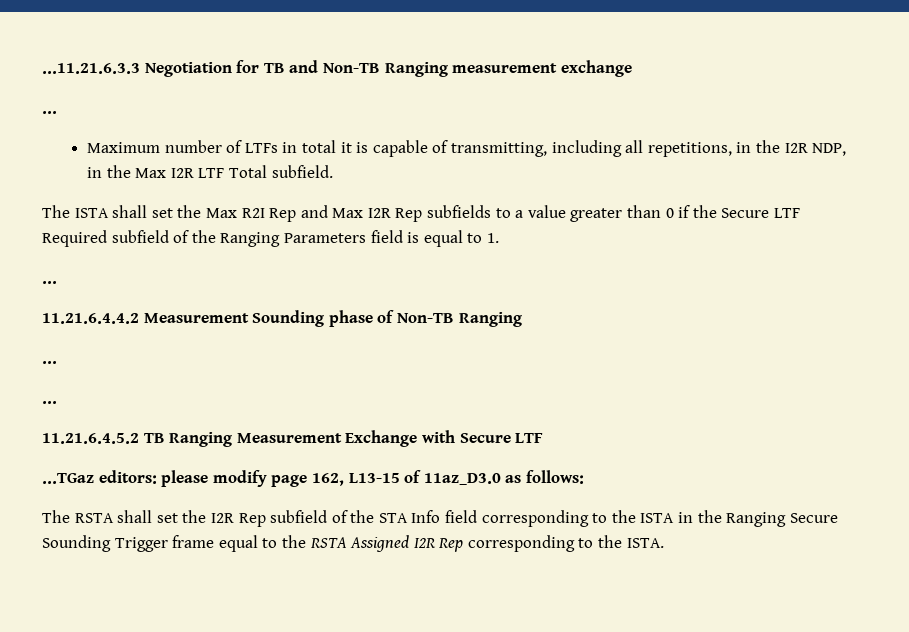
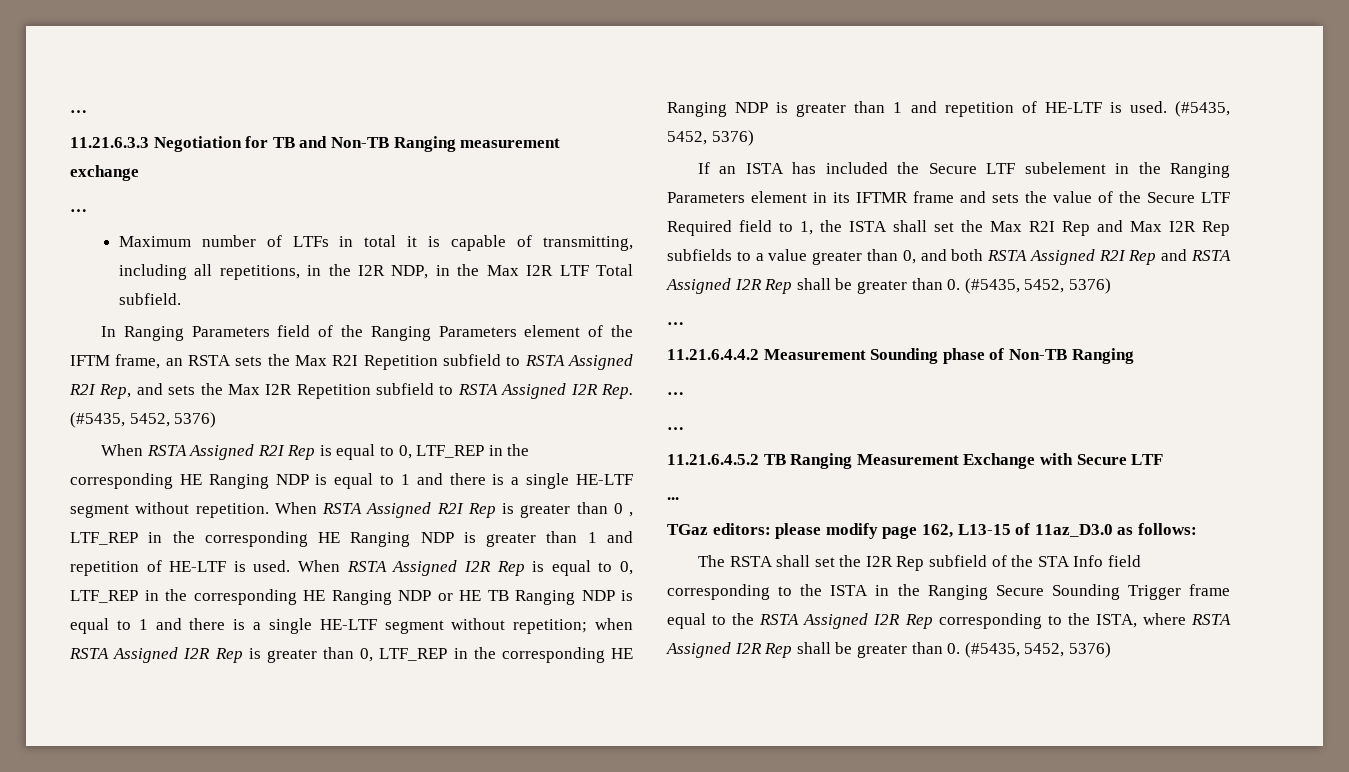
[42,63,140,74] …11.21.6.3.3 -> [70,110,87,113] [70,137,149,148] … // 11.21.6.3.3
[42,205,70,218] The -> [100,325,633,341] [70,354,633,370] [69,383,633,399] [70,412,217,428] [100,444,530,460] [70,473,634,489] [70,502,633,518] [70,531,633,547] [70,560,633,576] [70,589,633,605] [70,618,633,634] [69,647,633,663] [667,101,1230,117] [667,130,754,146] [697,162,1230,178] [667,191,1230,203] [667,220,842,236] In Ranging Parameters field of the Ranging Parameters element of the IFTM frame, an RSTA sets the Max R2I Repetition subfield to RSTA Assigned R2I Rep, and sets the Max I2R Repetition subfield to RSTA Assigned I2R Rep. (#5435, 5452, 5376) // When RSTA Assigned R2I Rep is equal to 0, LTF_REP in the corresponding HE Ranging NDP is equal to 1 and there is a single HE-LTF segment without repetition. When RSTA Assigned R2I Rep is greater than 0 , LTF_REP in the corresponding HE Ranging NDP is greater than 1 and repetition of HE-LTF is used. When RSTA Assigned I2R Rep is equal to 0, LTF_REP in the corresponding HE Ranging NDP or HE TB Ranging NDP is equal to 1 and there is a single HE-LTF segment without repetition; when RSTA Assigned I2R Rep is greater than 0, LTF_REP in the corresponding HE Ranging NDP is greater than 1 and repetition of HE-LTF is used. (#5435, 5452, 5376) // If an ISTA has included the Secure LTF subelement in the Ranging Parameters element in its IFTMR frame and sets the value of the Secure LTF Required field to 1, the
[665,205,800,218] [42,230,499,247] 0 if the Secure LTF Required subfield of the Ranging Parameters field is equal to 1. -> [902,249,1231,265] [666,278,1111,294] 0, and both RSTA Assigned R2I Rep and RSTA Assigned I2R Rep shall be greater than 0. (#5435, 5452, 5376)
[42,473,94,484] ...TGaz -> [667,497,679,500] [667,524,708,535] ... // TGaz
[626,538,664,548] ISTA. -> [1095,613,1231,628] [666,642,1111,658] ISTA, where RSTA Assigned I2R Rep shall be greater than 0. (#5435, 5452, 5376)

